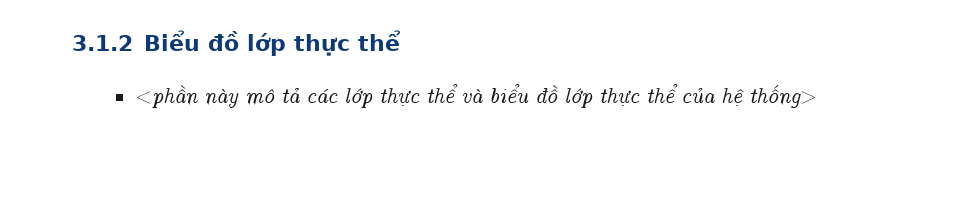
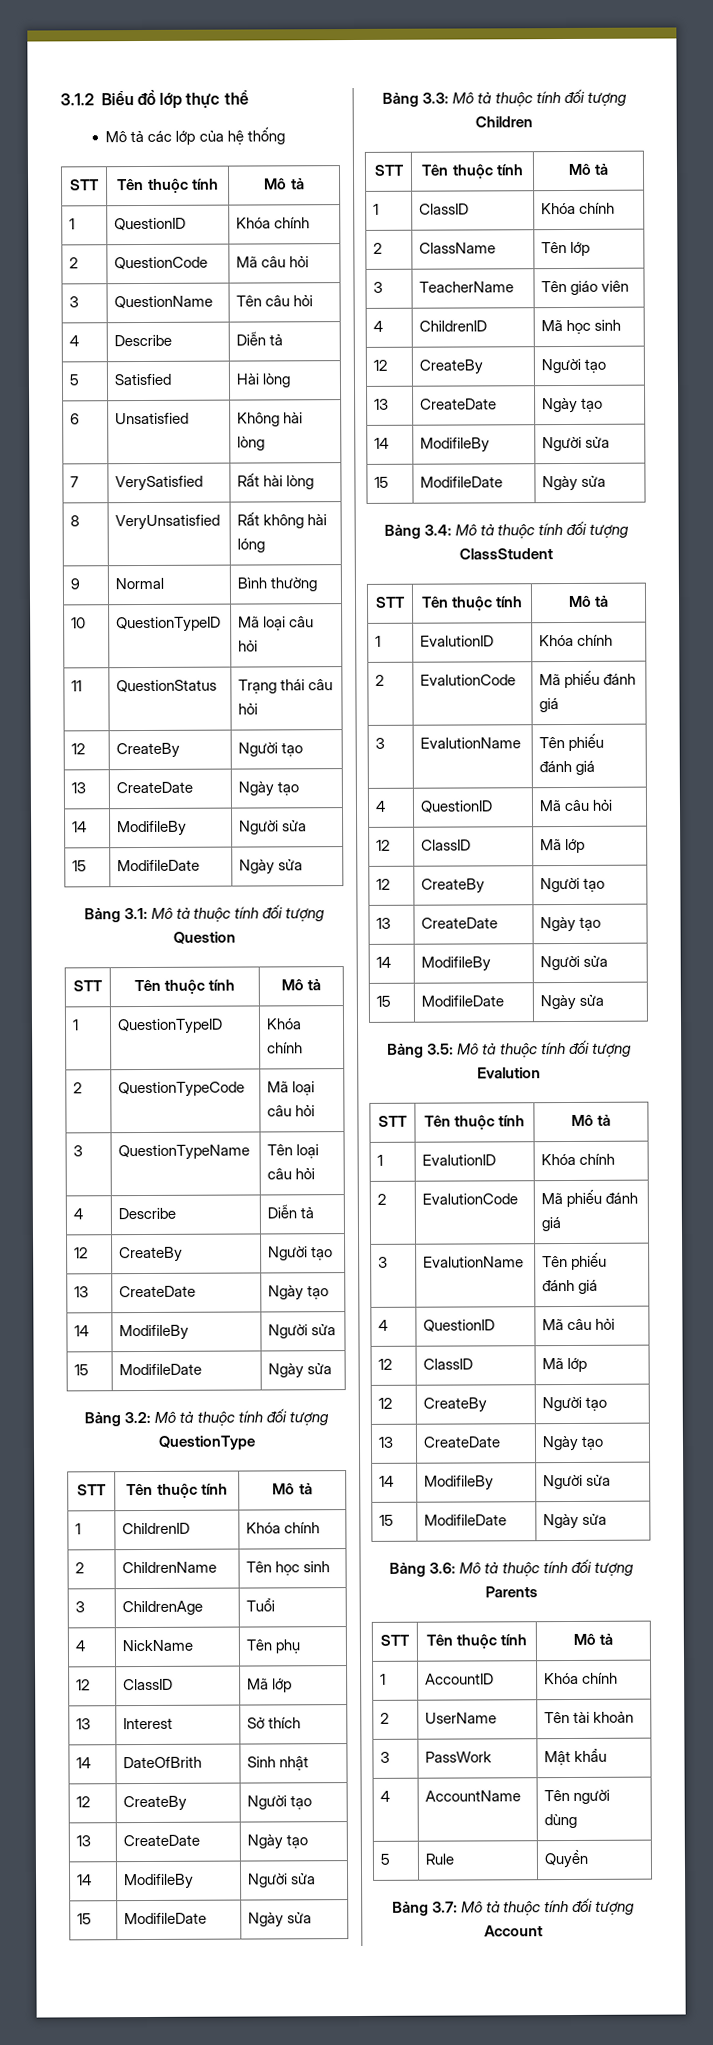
[135,84,818,108] <phần này mô tả các lớp thực thể và biểu đồ lớp thực thể của hệ thống> -> [105,127,285,145] [70,179,100,191] [117,178,219,194] [264,178,305,190] [69,218,76,230] [114,217,187,231] [236,217,311,229] [69,257,79,269] [114,256,209,270] [236,256,310,268] [69,296,80,308] [114,295,214,309] [236,295,314,307] [69,335,80,347] [114,334,173,347] [236,331,284,346] [69,374,80,386] [114,373,172,386] [236,373,292,388] [70,413,81,425] [115,412,190,425] [237,412,304,427] [237,436,266,451] [70,476,80,488] [115,475,204,492] [237,473,315,490] [70,515,81,527] [115,514,221,531] [237,512,328,529] [237,538,266,553] [70,578,81,590] [115,577,165,590] [237,577,318,592] [71,617,87,629] [116,616,222,633] [238,616,315,631] [238,640,259,652] [71,680,83,692] [116,679,218,693] [238,679,334,694] [238,703,259,715] [71,743,86,755] [116,742,181,759] [238,742,304,757] [71,782,87,794] [116,781,194,794] [238,781,300,797] [72,821,88,833] [117,820,188,837] [239,820,308,835] [72,860,88,872] [117,859,201,872] [239,859,304,875] [83,904,326,923] [172,931,236,944] [73,980,103,992] [133,979,236,995] [280,979,322,991] [72,1019,80,1031] [117,1018,224,1035] [266,1018,303,1030] [267,1042,304,1054] [73,1082,83,1094] [118,1081,246,1098] [267,1081,316,1096] [267,1105,316,1117] [73,1145,84,1157] [118,1144,251,1161] [267,1144,320,1159] [267,1168,316,1180] [73,1208,84,1220] [118,1207,177,1220] [267,1204,315,1219] [74,1247,89,1259] [119,1246,184,1263] [268,1246,334,1261] [74,1286,90,1298] [119,1285,197,1298] [268,1285,330,1301] [74,1325,90,1337] [119,1324,190,1341] [268,1324,337,1339] [74,1364,90,1376] [119,1363,203,1376] [268,1363,333,1379] [84,1408,329,1427] [157,1435,256,1450] [77,1484,107,1496] [126,1483,228,1499] [272,1483,313,1495] [75,1523,82,1535] [122,1522,191,1535] [246,1522,321,1534] [75,1562,85,1574] [122,1561,218,1574] [246,1561,331,1576] [75,1601,86,1613] [122,1600,204,1616] [246,1598,276,1612] [75,1640,86,1652] [122,1639,194,1652] [246,1639,301,1654] [76,1679,91,1691] [123,1678,174,1691] [247,1678,293,1693] [76,1718,92,1730] [123,1717,174,1730] [247,1717,302,1729] [76,1757,92,1769] [123,1756,203,1769] [247,1756,310,1771] [76,1796,91,1808] [123,1795,188,1812] [247,1795,313,1810] [76,1835,92,1847] [123,1834,201,1847] [247,1834,309,1850] [77,1874,93,1886] [124,1873,195,1890] [248,1873,317,1888] [77,1913,93,1925] [124,1912,208,1925] [248,1912,313,1928] [382,88,627,107] [475,116,533,128] [373,164,405,176] [421,164,524,180] [567,163,610,175] [373,203,380,215] [419,203,470,215] [541,202,616,215] [373,242,383,254] [419,242,497,254] [541,241,591,256] [373,281,384,293] [419,281,515,293] [541,280,630,295] [373,320,384,332] [419,320,488,332] [541,319,622,335] [373,359,388,371] [419,359,484,375] [541,358,607,374] [374,398,390,410] [420,398,498,410] [542,397,604,414] [374,437,390,449] [420,437,491,453] [542,436,611,452] [374,476,390,488] [420,476,504,488] [542,475,607,492] [383,520,630,539] [459,548,553,560] [375,596,406,608] [420,596,524,612] [567,595,610,607] [375,635,382,647] [420,635,495,647] [539,634,614,647] [375,674,385,686] [420,674,517,686] [539,670,637,689] [539,698,560,713] [375,737,386,749] [420,737,522,749] [539,733,605,751] [539,760,596,775] [375,800,387,812] [420,800,494,813] [539,799,614,812] [376,839,391,851] [421,839,472,851] [540,838,586,854] [376,878,391,890] [421,878,486,894] [540,877,606,893] [376,917,392,929] [421,917,499,929] [540,916,602,933] [376,956,392,968] [421,956,492,972] [540,955,609,971] [376,995,392,1007] [421,995,505,1007] [540,994,605,1011] [387,1039,632,1058] [477,1067,541,1079] [378,1115,408,1127] [423,1115,526,1131] [570,1114,612,1126] [377,1154,384,1166] [422,1154,497,1166] [541,1153,616,1166] [377,1193,387,1205] [422,1193,519,1205] [541,1189,639,1208] [541,1217,562,1232] [378,1256,389,1268] [423,1256,525,1268] [542,1252,608,1270] [542,1279,599,1294] [378,1319,389,1331] [423,1319,496,1332] [542,1318,616,1331] [378,1358,393,1370] [423,1358,474,1370] [542,1357,588,1373] [378,1397,393,1409] [423,1397,488,1413] [542,1396,608,1412] [378,1436,395,1448] [423,1436,502,1448] [542,1435,605,1452] [379,1475,395,1487] [424,1475,495,1491] [543,1474,612,1490] [379,1514,395,1526] [424,1514,508,1526] [543,1513,608,1530] [389,1558,634,1577] [484,1586,538,1598] [380,1634,410,1646] [425,1634,528,1650] [572,1633,614,1645] [380,1673,387,1685] [425,1673,495,1685] [544,1672,619,1685] [380,1712,390,1724] [425,1712,498,1724] [544,1711,635,1724] [380,1751,391,1763] [425,1751,493,1763] [544,1748,608,1766] [380,1790,391,1802] [425,1790,522,1802] [544,1789,611,1804] [544,1813,578,1829] [380,1853,391,1865] [425,1853,455,1865] [544,1849,589,1869] [391,1897,636,1916] [483,1925,543,1937] Mô tả các lớp của hệ thống // STT | Tên thuộc tính | Mô tả // 1 | QuestionID | Khóa chính // 2 | QuestionCode | Mã câu hỏi // 3 | QuestionName | Tên câu hỏi // 4 | Describe | Diễn tả // 5 | Satisfied | Hài lòng // 6 | Unsatisfied | Không hài lòng // 7 | VerySatisfied | Rất hài lòng // 8 | VeryUnsatisfied | Rất không hài lóng // 9 | Normal | Bình thường // 10 | QuestionTypeID | Mã loại câu hỏi // 11 | QuestionStatus | Trạng thái câu hỏi // 12 | CreateBy | Người tạo // 13 | CreateDate | Ngày tạo // 14 | ModifileBy | Người sửa // 15 | ModifileDate | Ngày sửa // Bảng 3.1: Mô tả thuộc tính đối tượng Question // STT | Tên thuộc tính | Mô tả // 1 | QuestionTypeID | Khóa chính // 2 | QuestionTypeCode | Mã loại câu hỏi // 3 | QuestionTypeName | Tên loại câu hỏi // 4 | Describe | Diễn tả // 12 | CreateBy | Người tạo // 13 | CreateDate | Ngày tạo // 14 | ModifileBy | Người sửa // 15 | ModifileDate | Ngày sửa // Bảng 3.2: Mô tả thuộc tính đối tượng QuestionType // STT | Tên thuộc tính | Mô tả // 1 | ChildrenID | Khóa chính // 2 | ChildrenName | Tên học sinh // 3 | ChildrenAge | Tuổi // 4 | NickName | Tên phụ // 12 | ClassID | Mã lớp // 13 | Interest | Sở thích // 14 | DateOfBrith | Sinh nhật // 12 | CreateBy | Người tạo // 13 | CreateDate | Ngày tạo // 14 | ModifileBy | Người sửa // 15 | ModifileDate | Ngày sửa // Bảng 3.3: Mô tả thuộc tính đối tượng Children // STT | Tên thuộc tính | Mô tả // 1 | ClassID | Khóa chính // 2 | ClassName | Tên lớp // 3 | TeacherName | Tên giáo viên // 4 | ChildrenID | Mã học sinh // 12 | CreateBy | Người tạo // 13 | CreateDate | Ngày tạo // 14 | ModifileBy | Người sửa // 15 | ModifileDate | Ngày sửa // Bảng 3.4: Mô tả thuộc tính đối tượng ClassStudent // STT | Tên thuộc tính | Mô tả // 1 | EvalutionID | Khóa chính // 2 | EvalutionCode | Mã phiếu đánh giá // 3 | EvalutionName | Tên phiếu đánh giá // 4 | QuestionID | Mã câu hỏi // 12 | ClassID | Mã lớp // 12 | CreateBy | Người tạo // 13 | CreateDate | Ngày tạo // 14 | ModifileBy | Người sửa // 15 | ModifileDate | Ngày sửa // Bảng 3.5: Mô tả thuộc tính đối tượng Evalution // STT | Tên thuộc tính | Mô tả // 1 | EvalutionID | Khóa chính // 2 | EvalutionCode | Mã phiếu đánh giá // 3 | EvalutionName | Tên phiếu đánh giá // 4 | QuestionID | Mã câu hỏi // 12 | ClassID | Mã lớp // 12 | CreateBy | Người tạo // 13 | CreateDate | Ngày tạo // 14 | ModifileBy | Người sửa // 15 | ModifileDate | Ngày sửa // Bảng 3.6: Mô tả thuộc tính đối tượng Parents // STT | Tên thuộc tính | Mô tả // 1 | AccountID | Khóa chính // 2 | UserName | Tên tài khoản // 3 | PassWork | Mật khẩu // 4 | AccountName | Tên người dùng // 5 | Rule | Quyền // Bảng 3.7: Mô tả thuộc tính đối tượng Account

